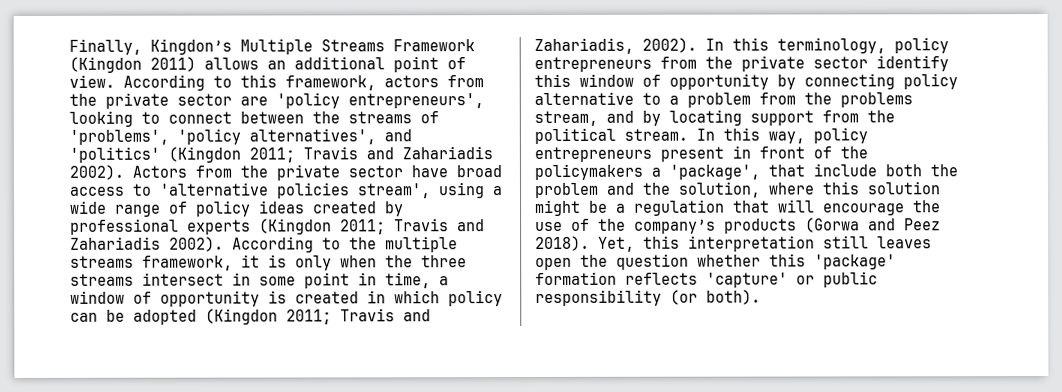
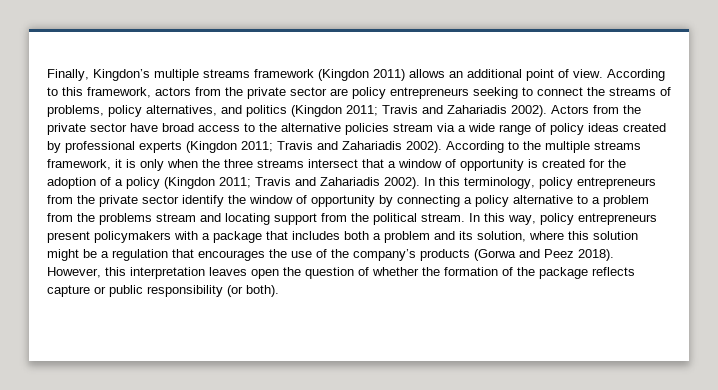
[240,38,475,55] Multiple Streams Framework -> [154,69,314,81] multiple streams framework
[276,92,484,109] [69,110,133,127] 'policy entrepreneurs', looking -> [352,87,518,99] policy entrepreneurs seeking
[240,111,304,124] between -> (583, 91) none
[69,128,412,145] [69,146,160,163] 'problems', 'policy alternatives', and 'politics' -> [47,105,287,117] problems, policy alternatives, and politics
[159,182,485,199] 'alternative policies stream', using -> [259,123,455,135] the alternative policies stream via
[232,272,431,289] in some point in time, -> [362,159,384,168] that
[367,290,503,307] [70,308,431,325] [534,37,634,54] in which policy can be adopted (Kingdon 2011; Travis and Zahariadis, -> [589,159,626,168] [47,177,380,189] for the adoption of a policy (Kingdon 2011; Travis and Zahariadis
[534,73,571,87] this -> [228,195,246,204] the
(895, 81) none -> [464,197,472,204] a
[534,110,661,126] stream, and by -> [156,213,221,222] stream and
[732,145,868,159] [534,163,958,180] in front of the policymakers a 'package', that include both the -> [94,231,381,243] policymakers with a package that includes both a
[642,182,670,195] the -> [459,231,473,240] its
[778,199,905,216] will encourage -> [198,250,265,261] encourages
[598,236,635,252] Yet, -> [47,267,101,278] However,
[823,235,869,249] still -> (205, 273) none
[697,253,896,270] [535,271,788,288] whether this 'package' formation reflects 'capture' -> [358,267,635,279] [47,285,90,297] of whether the formation of the package reflects capture

